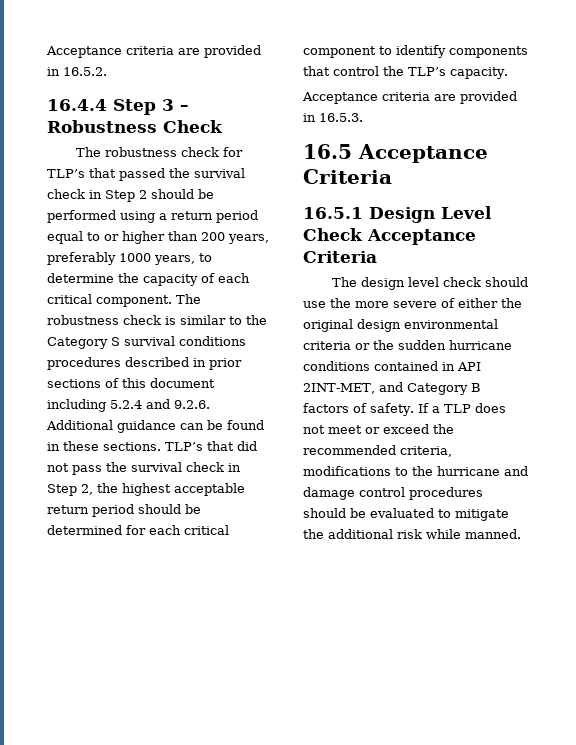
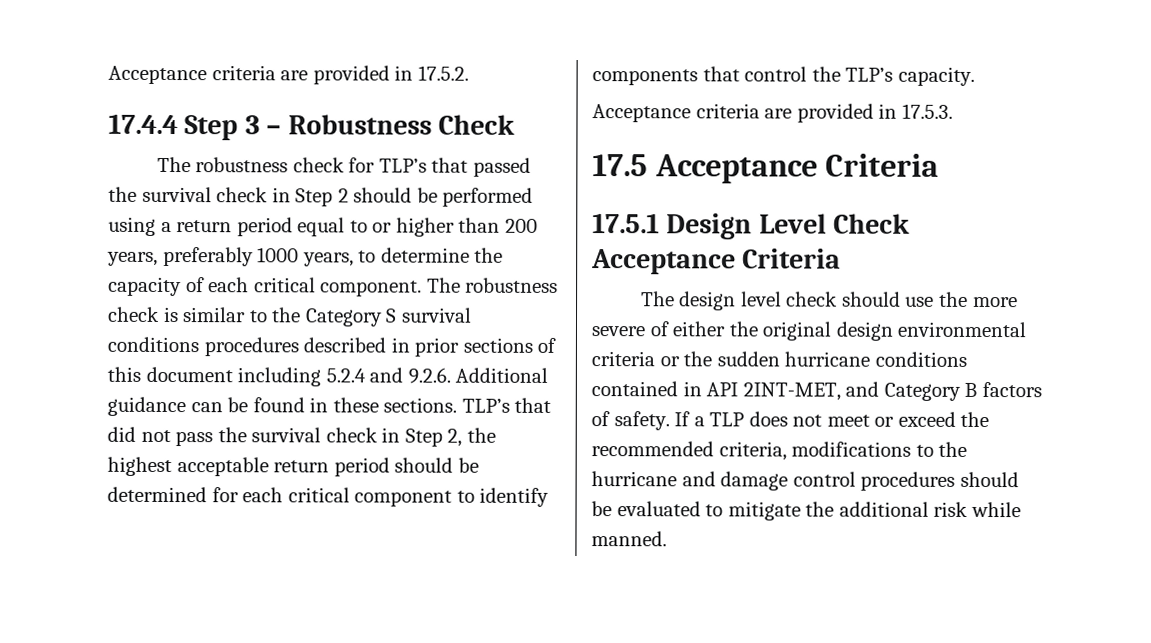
[46,45,261,58] [47,67,107,76] [47,99,107,111] Acceptance criteria are provided in 16.5.2. // 16.4.4 -> [108,65,469,85] [108,113,178,135] Acceptance criteria are provided in 17.5.2. // 17.4.4
[319,113,363,122] [303,144,488,163] [303,169,392,184] [303,207,363,219] 16.5.3. // 16.5 Acceptance Criteria // 16.5.1 -> [901,103,953,119] [592,153,940,184] [592,213,660,234] 17.5.3. // 17.5 Acceptance Criteria // 17.5.1

